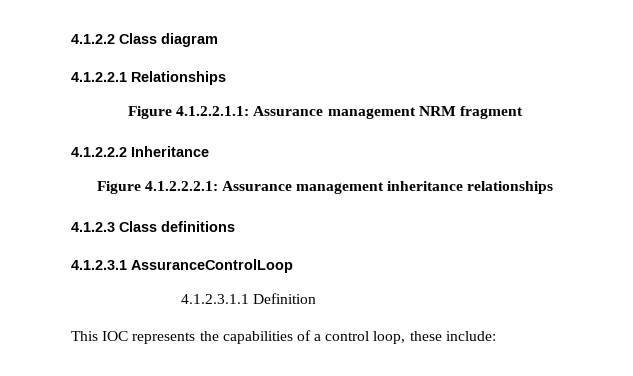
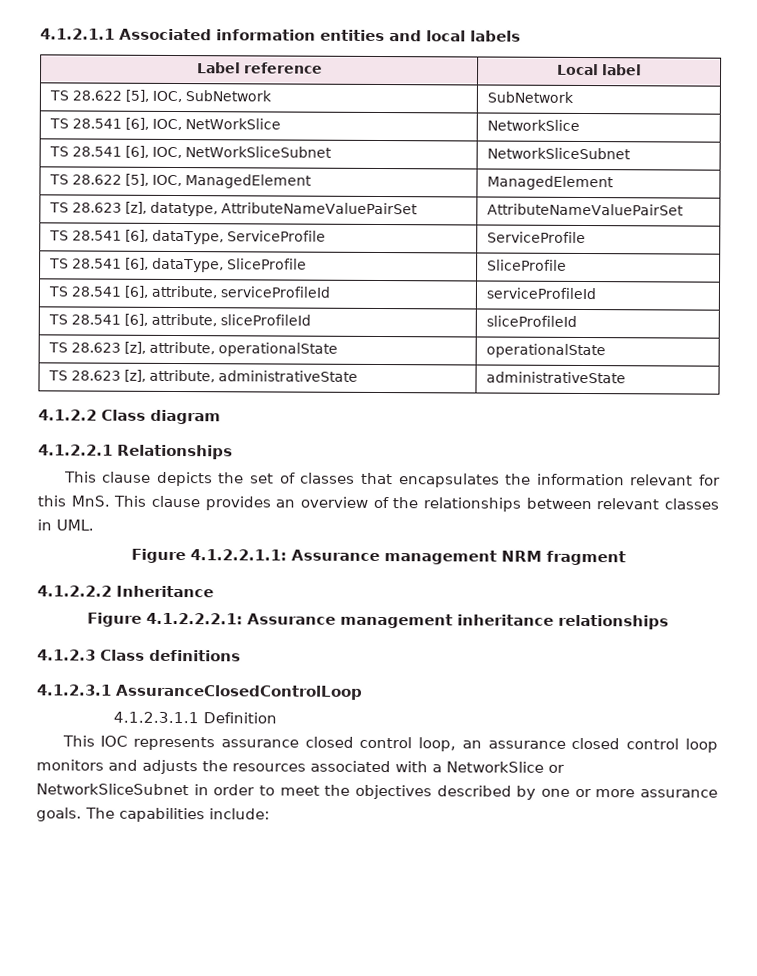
(71, 39) none -> [40,28,521,42] [196,62,323,74] [557,63,642,76] [48,89,272,103] [486,91,574,103] [48,117,281,131] [486,119,580,131] [48,145,332,159] [486,147,631,160] [48,173,312,189] [486,175,614,191] [48,201,418,217] [486,203,684,216] [48,229,326,245] [486,231,586,244] [48,257,307,273] [486,259,567,271] [47,285,330,299] [485,287,596,300] [47,313,311,327] [485,315,577,327] [47,341,338,357] [485,343,606,359] [47,369,358,383] [485,371,626,384] 4.1.2.1.1 Associated information entities and local labels // Label reference | Local label // TS 28.622 [5], IOC, SubNetwork | SubNetwork // TS 28.541 [6], IOC, NetWorkSlice | NetworkSlice // TS 28.541 [6], IOC, NetWorkSliceSubnet | NetworkSliceSubnet // TS 28.622 [5], IOC, ManagedElement | ManagedElement // TS 28.623 [z], datatype, AttributeNameValuePairSet | AttributeNameValuePairSet // TS 28.541 [6], dataType, ServiceProfile | ServiceProfile // TS 28.541 [6], dataType, SliceProfile | SliceProfile // TS 28.541 [6], attribute, serviceProfileId | serviceProfileId // TS 28.541 [6], attribute, sliceProfileId | sliceProfileId // TS 28.623 [z], attribute, operationalState | operationalState // TS 28.623 [z], attribute, administrativeState | administrativeState //
(226, 78) none -> [63,471,721,488] [37,495,719,512] [37,519,94,531] // This clause depicts the set of classes that encapsulates the information relevant for this MnS. This clause provides an overview of the relationships between relevant classes in UML.
[131,259,293,273] AssuranceControlLoop -> [115,684,363,700] AssuranceClosedControlLoop
[199,330,442,344] the capabilities of a control loop, these -> [220,736,718,753] [36,759,565,775] [36,783,718,800] [36,807,205,823] assurance closed control loop, an assurance closed control loop monitors and adjusts the resources associated with a NetworkSlice or NetworkSliceSubnet in order to meet the objectives described by one or more assurance goals. The capabilities

